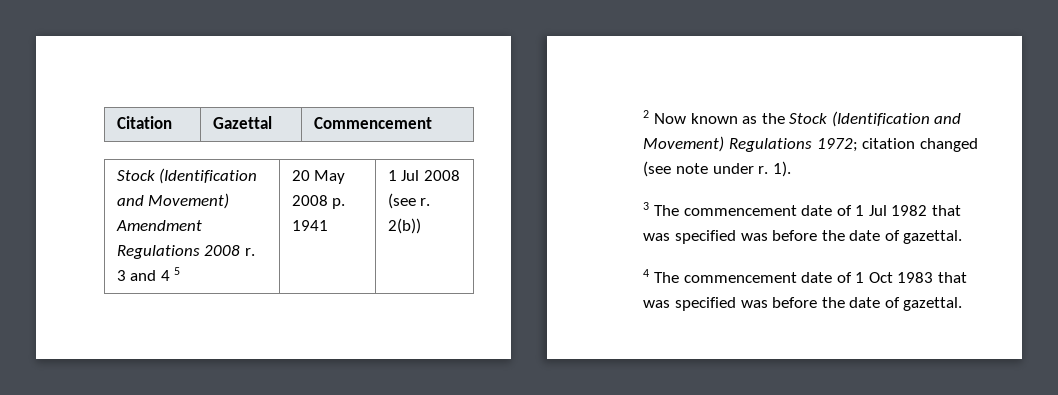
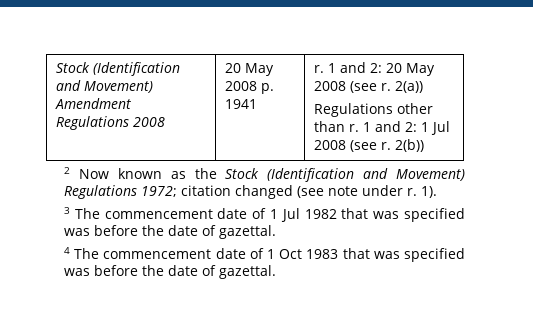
[116,116,172,129] [212,116,272,129] [313,117,432,129] Citation | Gazettal | Commencement // -> (56, 67) none
[244,248,255,256] [116,267,181,281] r. 3 and 4 5 -> (166, 122) none
(328, 225) none -> [314,62,436,76] [314,81,424,93] [314,103,434,117] [314,121,418,132] r. 1 and 2: 20 May 2008 (see r. 2(a)) // Regulations other than r. 1 and 2:

